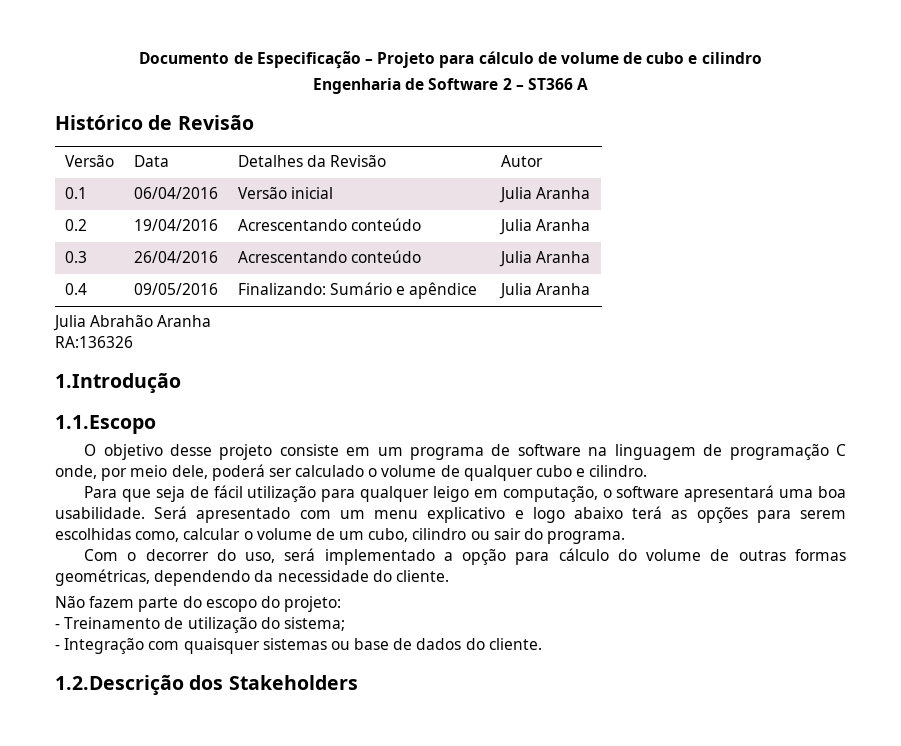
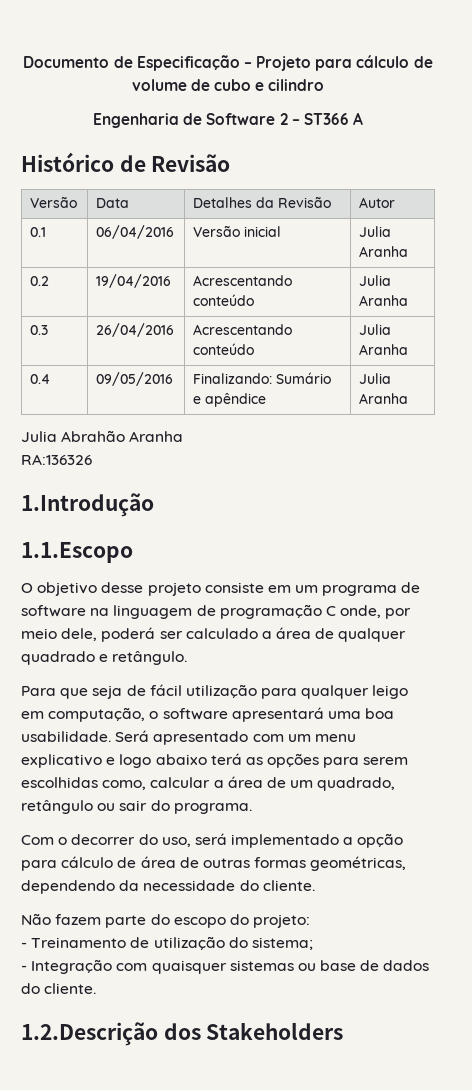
[368,465,648,481] o volume de qualquer cubo e cilindro. -> [261,627,407,642] [21,651,188,665] a área de qualquer quadrado e retângulo.
[243,528,467,542] o volume de um cubo, cilindro -> [213,776,396,791] [21,800,93,814] a área de um quadrado, retângulo
[617,549,702,561] do volume -> [117,856,176,868] de área

